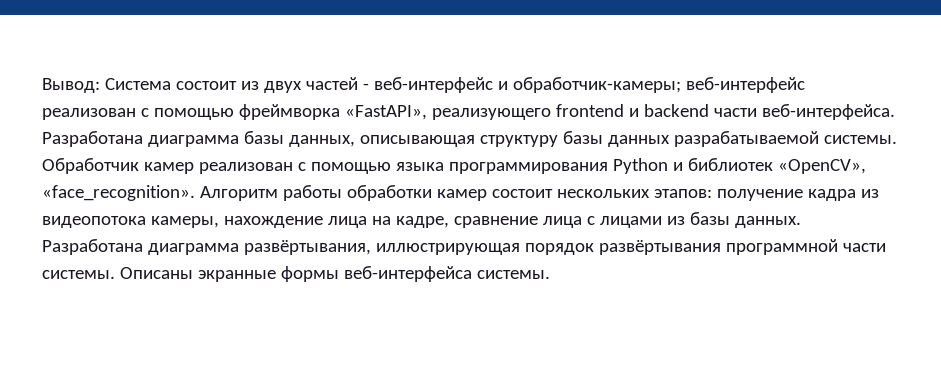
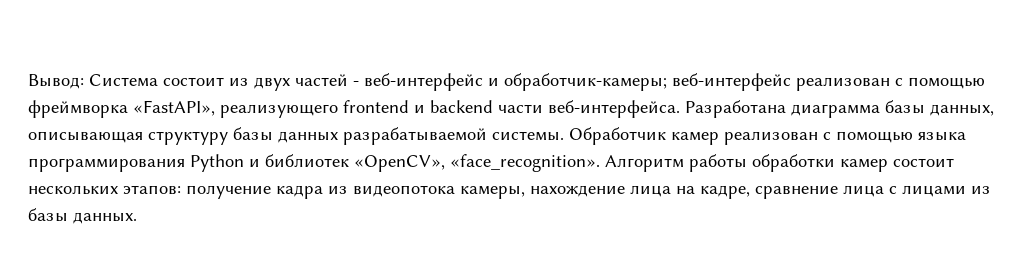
[42,239,886,255] [42,266,550,282] Разработана диаграмма развёртывания, иллюстрирующая порядок развёртывания программной части системы. Описаны экранные формы веб-интерфейса системы. -> (137, 218) none

